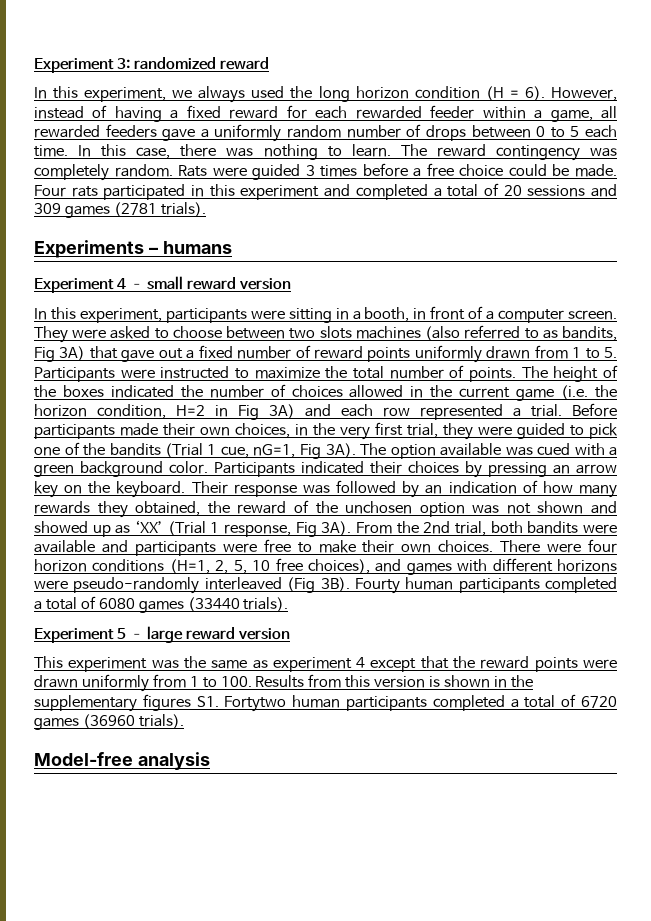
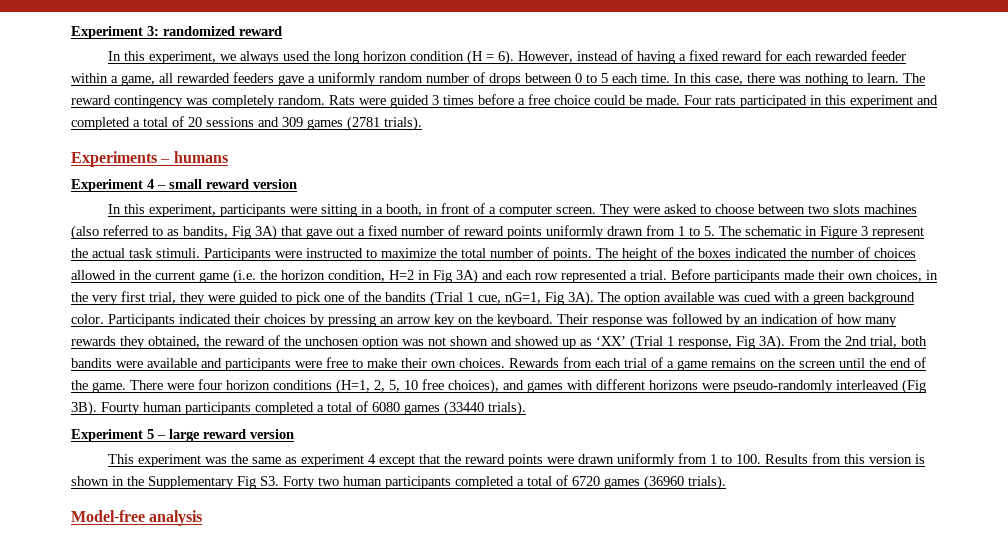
(617, 352) none -> [719,226,924,239] [71,248,200,258] The schematic in Figure 3 represent the actual task stimuli.
(494, 546) none -> [509,357,926,371] [71,380,126,393] Rewards from each trial of a game remains on the screen until the end of the game.
[34,694,287,712] supplementary figures S1. Fortytwo -> [148,476,339,489] Supplementary Fig S3. Forty two

